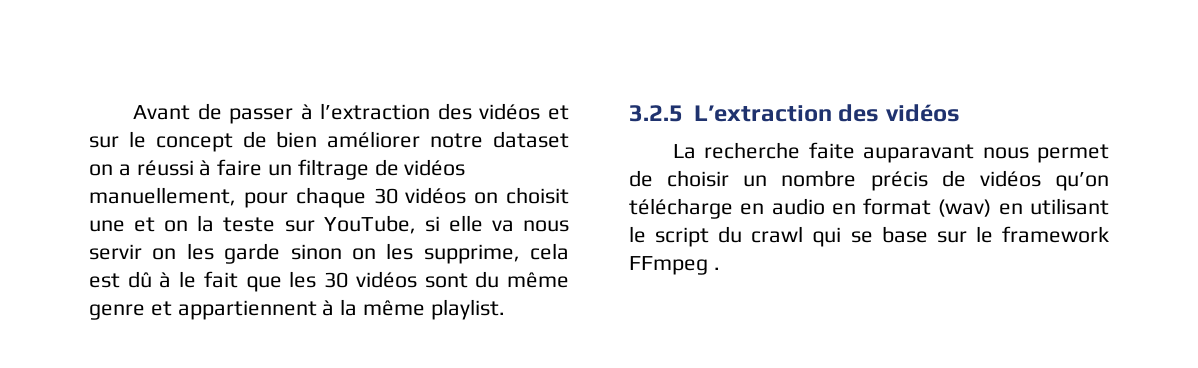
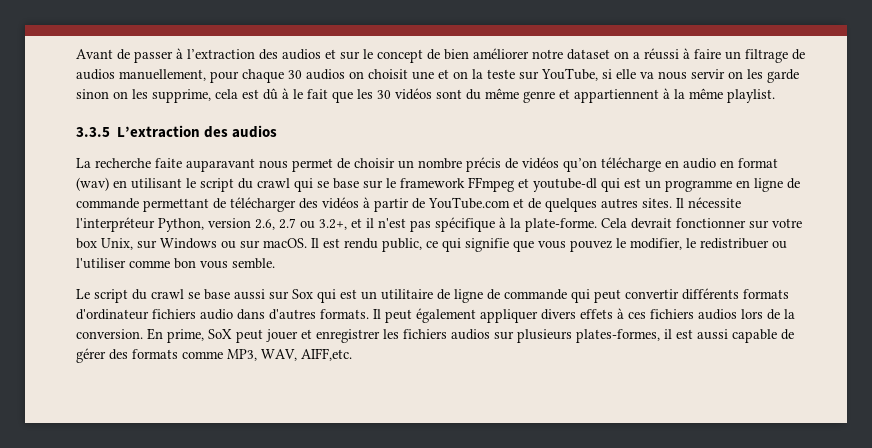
[479,103,541,120] vidéos -> [282,49,321,60] audios
[404,159,466,176] vidéos -> [76,69,115,80] audios
[405,187,467,204] vidéos -> [306,69,345,80] audios
[629,105,683,122] 3.2.5 -> [76,127,110,137] 3.3.5
[885,104,960,122] vidéos -> [232,125,278,138] audios
[713,267,720,270] . -> [518,178,800,192] [76,197,741,212] [76,217,802,232] [76,238,787,252] [76,258,275,269] [76,288,789,303] [76,308,795,323] [76,328,794,343] [76,348,352,363] et youtube-dl qui est un programme en ligne de commande permettant de télécharger des vidéos à partir de YouTube.com et de quelques autres sites. Il nécessite l'interpréteur Python, version 2.6, 2.7 ou 3.2+, et il n'est pas spécifique à la plate-forme. Cela devrait fonctionner sur votre box Unix, sur Windows ou sur macOS. Il est rendu public, ce qui signifie que vous pouvez le modifier, le redistribuer ou l'utiliser comme bon vous semble. // Le script du crawl se base aussi sur Sox qui est un utilitaire de ligne de commande qui peut convertir différents formats d'ordinateur fichiers audio dans d'autres formats. Il peut également appliquer divers effets à ces fichiers audios lors de la conversion. En prime, SoX peut jouer et enregistrer les fichiers audios sur plusieurs plates-formes, il est aussi capable de gérer des formats comme MP3, WAV, AIFF,etc.

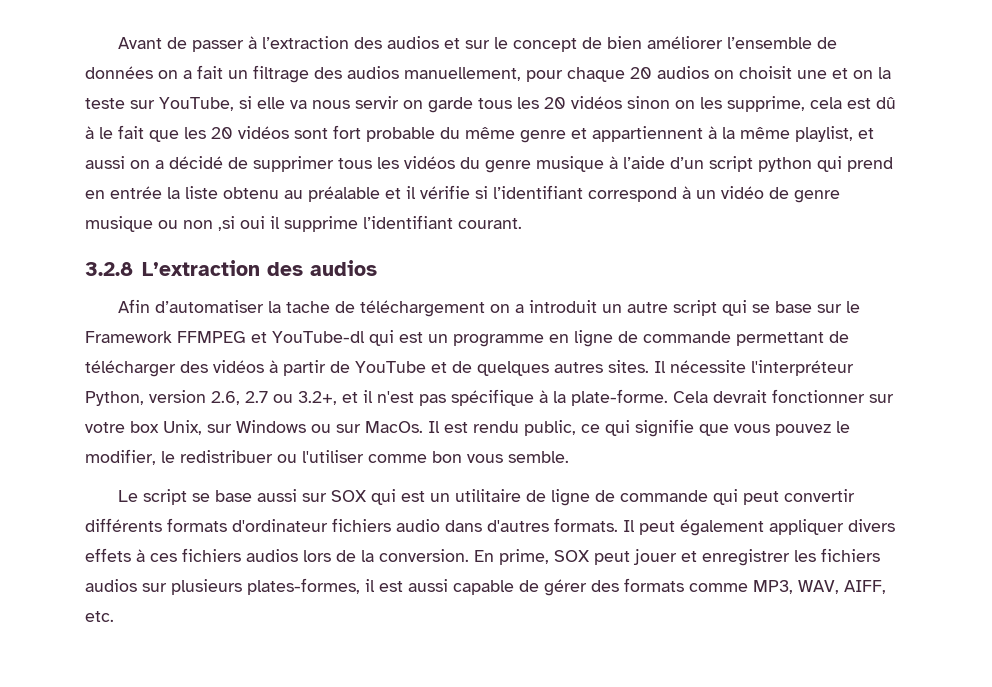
[532,48,721,60] notre dataset on a réussi à faire -> [726,37,837,49] [85,65,223,79] l’ensemble de données on a fait
[792,49,805,60] de -> [314,67,342,79] des
[288,70,302,79] 30 -> [630,67,652,79] 20
[747,69,799,83] les garde -> [428,96,622,113] garde tous les 20 vidéos
[377,90,391,99] 30 -> [211,127,233,139] 20
(462, 94) none -> [333,125,435,142] fort probable
[727,89,775,103] [76,125,278,138] [76,157,778,172] [76,177,290,192] playlist. // 3.3.5 L’extraction des audios // La recherche faite auparavant nous permet de choisir un nombre précis de vidéos qu’on télécharge en audio en format (wav) en utilisant le script du crawl -> [795,126,874,142] [85,156,893,173] [85,185,840,203] [85,215,522,232] [85,260,377,276] [117,299,717,317] playlist, et aussi on a décidé de supprimer tous les vidéos du genre musique à l’aide d’un script python qui prend en entrée la liste obtenu au préalable et il vérifie si l’identifiant correspond à un vidéo de genre musique ou non ,si oui il supprime l’identifiant courant. // 3.2.8 L’extraction des audios // Afin d’automatiser la tache de téléchargement on a introduit un autre script
[400,177,597,192] framework FFmpeg et youtube-dl -> [85,331,365,343] Framework FFMPEG et YouTube-dl
[428,197,510,209] YouTube.com -> [355,361,426,373] YouTube
[263,238,307,248] macOS. -> [365,421,423,433] MacOs.
[132,289,184,300] du crawl -> (187, 497) none
[292,289,313,299] Sox -> [330,490,367,502] SOX
[208,329,232,339] SoX -> [554,550,590,562] SOX
[301,348,352,361] AIFF,etc. -> [844,580,886,594] [85,611,114,622] AIFF, etc.

